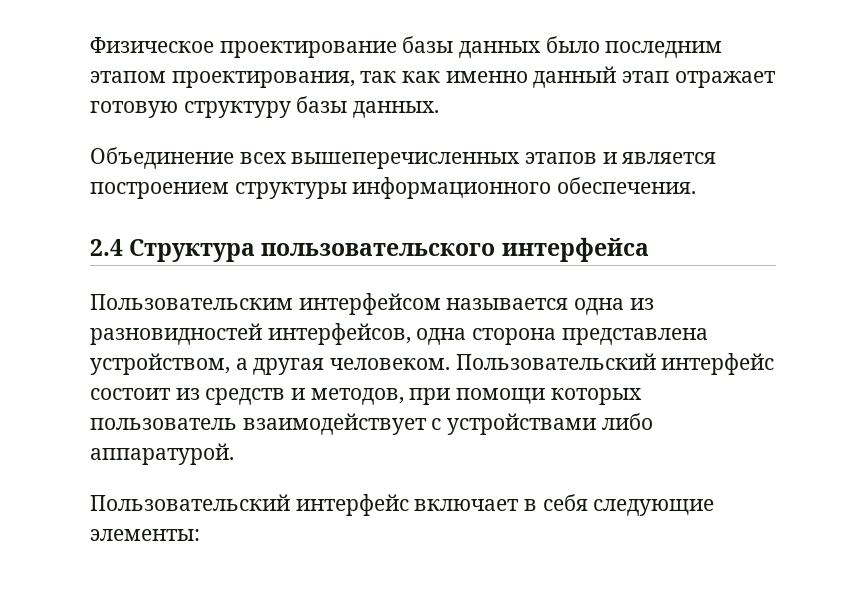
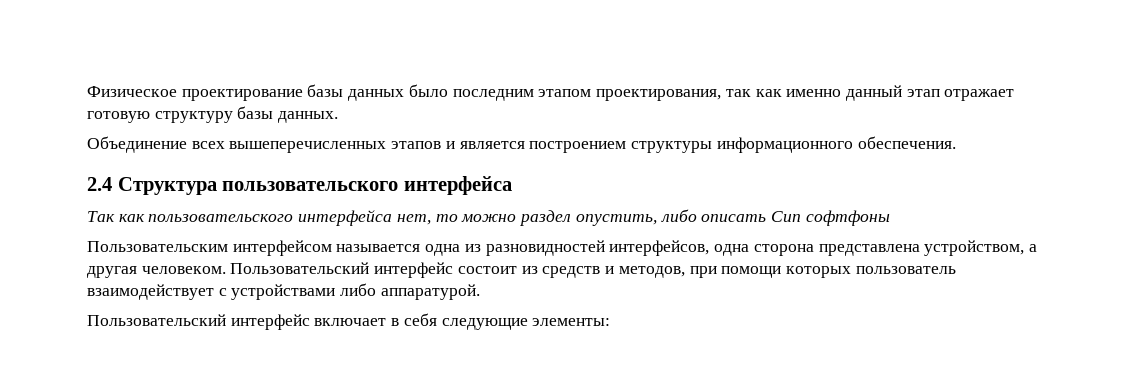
(649, 249) none -> [87,209,890,226] // Так как пользовательского интерфейса нет, то можно раздел опустить, либо описать Сип софтфоны

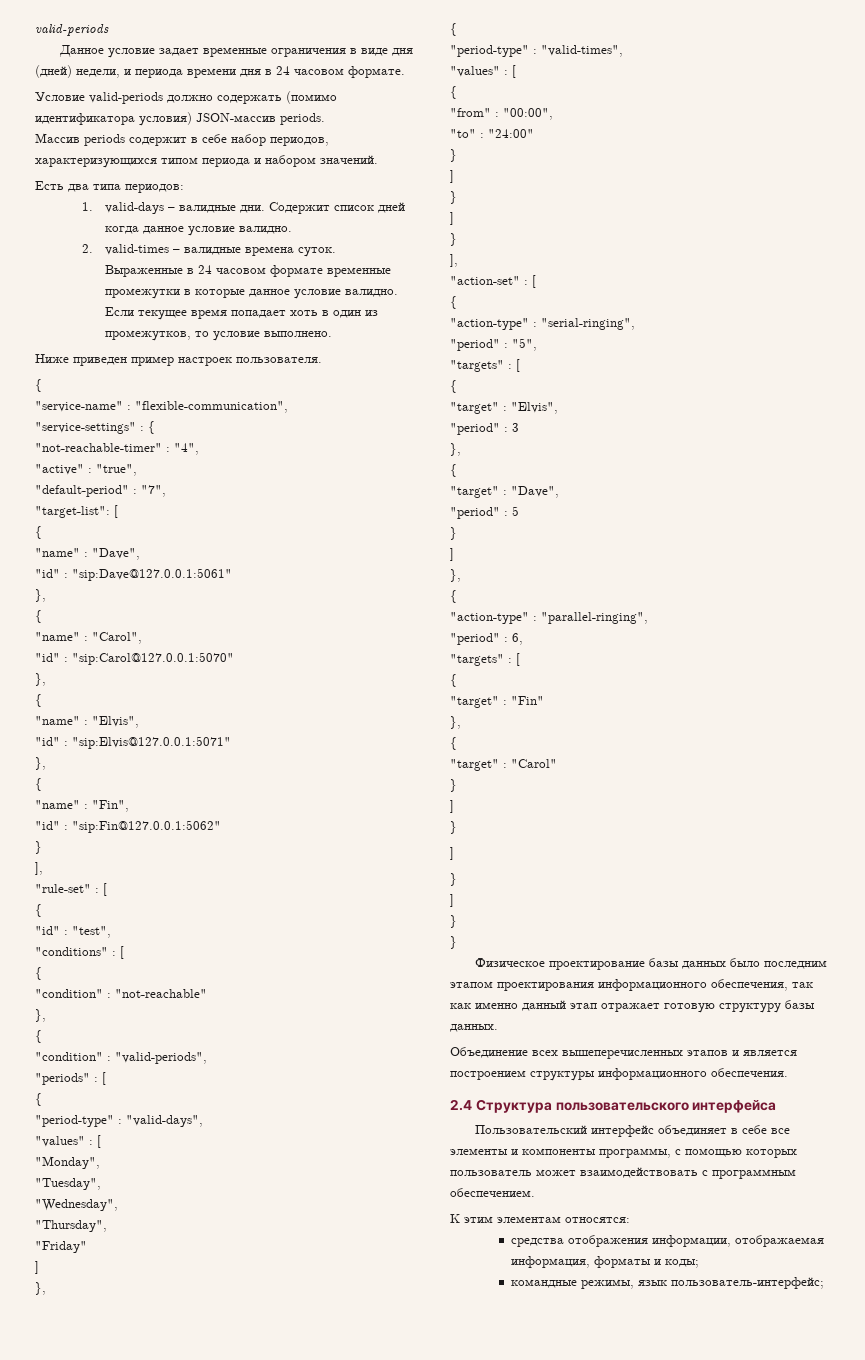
(87, 91) none -> [35,24,109,36] [58,45,413,58] [35,65,405,78] [35,91,337,104] [35,112,325,126] [35,133,329,146] [35,155,378,168] [35,181,184,193] [81,202,405,214] [104,226,292,236] [81,244,336,257] [104,265,391,277] [104,288,398,299] [104,307,378,320] [104,330,332,341] [35,354,322,366] [35,379,42,392] [35,401,288,413] [35,421,155,434] [35,443,199,455] [35,464,137,476] [35,485,166,497] [35,505,118,518] [35,526,42,539] [35,548,140,560] [35,568,232,581] [35,589,46,602] [35,610,42,623] [35,632,142,644] [35,652,234,665] [35,673,46,686] [35,694,42,707] [35,716,139,728] [35,736,231,749] [35,757,46,770] [35,778,42,791] [35,800,129,812] [35,820,221,833] [35,841,42,854] [35,862,43,875] [35,883,107,896] [35,904,42,917] [35,926,111,938] [35,946,124,959] [35,967,42,980] [35,989,207,998] [35,1009,46,1022] [35,1030,42,1043] [35,1052,207,1064] [35,1072,106,1085] [35,1093,42,1106] [35,1115,203,1127] [35,1135,101,1148] [35,1156,100,1169] [35,1178,101,1190] [35,1199,118,1211] [35,1220,107,1232] [35,1241,87,1253] [35,1261,39,1274] [35,1282,46,1295] [450,23,457,36] [450,45,623,57] [450,65,516,78] [450,86,457,99] [450,108,553,120] [450,129,534,138] [450,149,457,162] [450,170,454,183] [450,191,457,204] [450,212,454,225] [450,233,457,246] [450,254,458,267] [450,275,536,288] [450,296,457,309] [450,318,635,330] [450,338,537,351] [450,359,520,372] [450,380,457,393] [450,402,558,414] [450,423,519,435] [450,443,461,456] [450,464,457,477] [450,486,559,498] [450,506,519,519] [450,527,457,540] [450,548,454,561] [450,569,461,582] [450,590,457,603] [450,612,648,624] [450,633,523,645] [450,653,520,666] [450,674,457,687] [450,696,544,708] [450,716,461,729] [450,737,457,750] [450,759,557,771] [450,779,457,792] [450,800,454,813] [450,821,457,834] [450,847,454,860] [450,873,457,886] [450,894,454,907] [450,915,457,928] [450,936,457,949] valid-periods // Данное условие задает временные ограничения в виде дня (дней) недели, и периода времени дня в 24 часовом формате. // Условие valid-periods должно содержать (помимо идентификатора условия) JSON-массив periods. // Массив periods содержит в себе набор периодов, характеризующихся типом периода и набором значений. // Есть два типа периодов: // 1. valid-days – валидные дни. Содержит список дней когда данное условие валидно. // 2. valid-times – валидные времена суток. Выраженные в 24 часовом формате временные промежутки в которые данное условие валидно. Если текущее время попадает хоть в один из промежутков, то условие выполнено. // Ниже приведен пример настроек пользователя. // { // "service-name" : "flexible-communication", // "service-settings" : { // "not-reachable-timer" : "4", // "active" : "true", // "default-period" : "7", // "target-list": [ // { // "name" : "Dave", // "id" : "sip:Dave@127.0.0.1:5061" // }, // { // "name" : "Carol", // "id" : "sip:Carol@127.0.0.1:5070" // }, // { // "name" : "Elvis", // "id" : "sip:Elvis@127.0.0.1:5071" // }, // { // "name" : "Fin", // "id" : "sip:Fin@127.0.0.1:5062" // } // ], // "rule-set" : [ // { // "id" : "test", // "conditions" : [ // { // "condition" : "not-reachable" // }, // { // "condition" : "valid-periods", // "periods" : [ // { // "period-type" : "valid-days", // "values" : [ // "Monday", // "Tuesday", // "Wednesday", // "Thursday", // "Friday" // ] // }, // { // "period-type" : "valid-times", // "values" : [ // { // "from" : "00:00", // "to" : "24:00" // } // ] // } // ] // } // ], // "action-set" : [ // { // "action-type" : "serial-ringing", // "period" : "5", // "targets" : [ // { // "target" : "Elvis", // "period" : 3 // }, // { // "target" : "Dave", // "period" : 5 // } // ] // }, // { // "action-type" : "parallel-ringing", // "period" : 6, // "targets" : [ // { // "target" : "Fin" // }, // { // "target" : "Carol" // } // ] // } // ] // } // ] // } // } //
[596,89,722,101] проектирования, -> [497,979,788,991] проектирования информационного обеспечения,
[87,209,890,226] [87,240,1037,256] [87,262,956,278] [87,283,480,300] [87,313,611,330] Так как пользовательского интерфейса нет, то можно раздел опустить, либо описать Сип софтфоны // Пользовательским интерфейсом называется одна из разновидностей интерфейсов, одна сторона представлена устройством, а другая человеком. Пользовательский интерфейс состоит из средств и методов, при помощи которых пользователь взаимодействует с устройствами либо аппаратурой. // Пользовательский интерфейс включает в себя следующие элементы: -> [474,1125,790,1137] [450,1148,797,1158] [450,1167,796,1179] [450,1188,535,1197] [450,1214,630,1223] [510,1235,824,1247] [510,1256,699,1268] [510,1277,824,1289] Пользовательский интерфейс объединяет в себе все элементы и компоненты программы, с помощью которых пользователь может взаимодействовать с программным обеспечением. // К этим элементам относятся: // средства отображения информации, отображаемая информация, форматы и коды; // командные режимы, язык пользователь-интерфейс;

